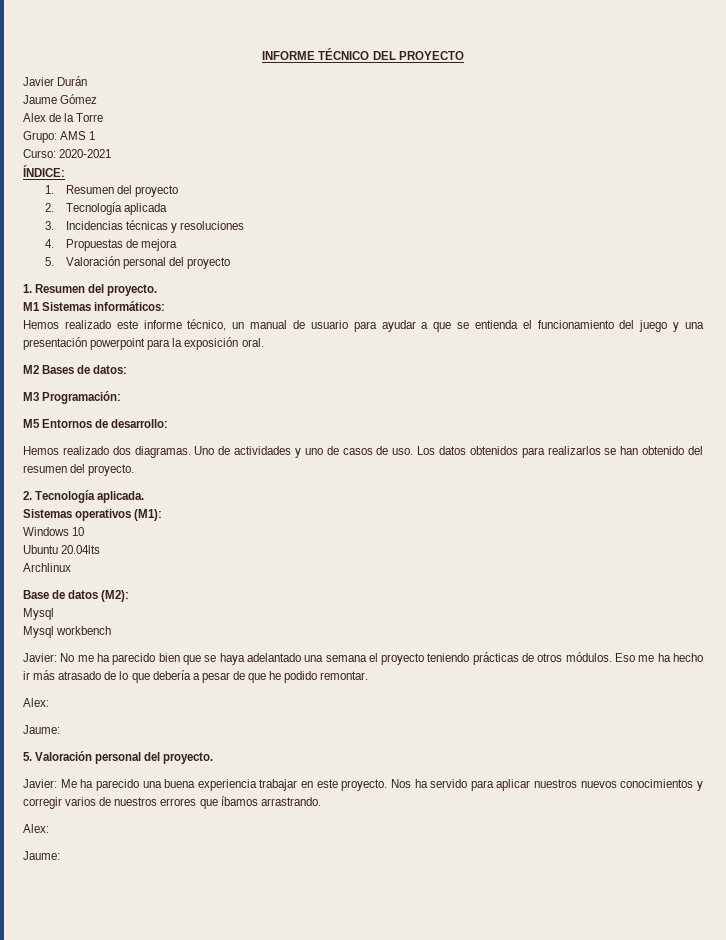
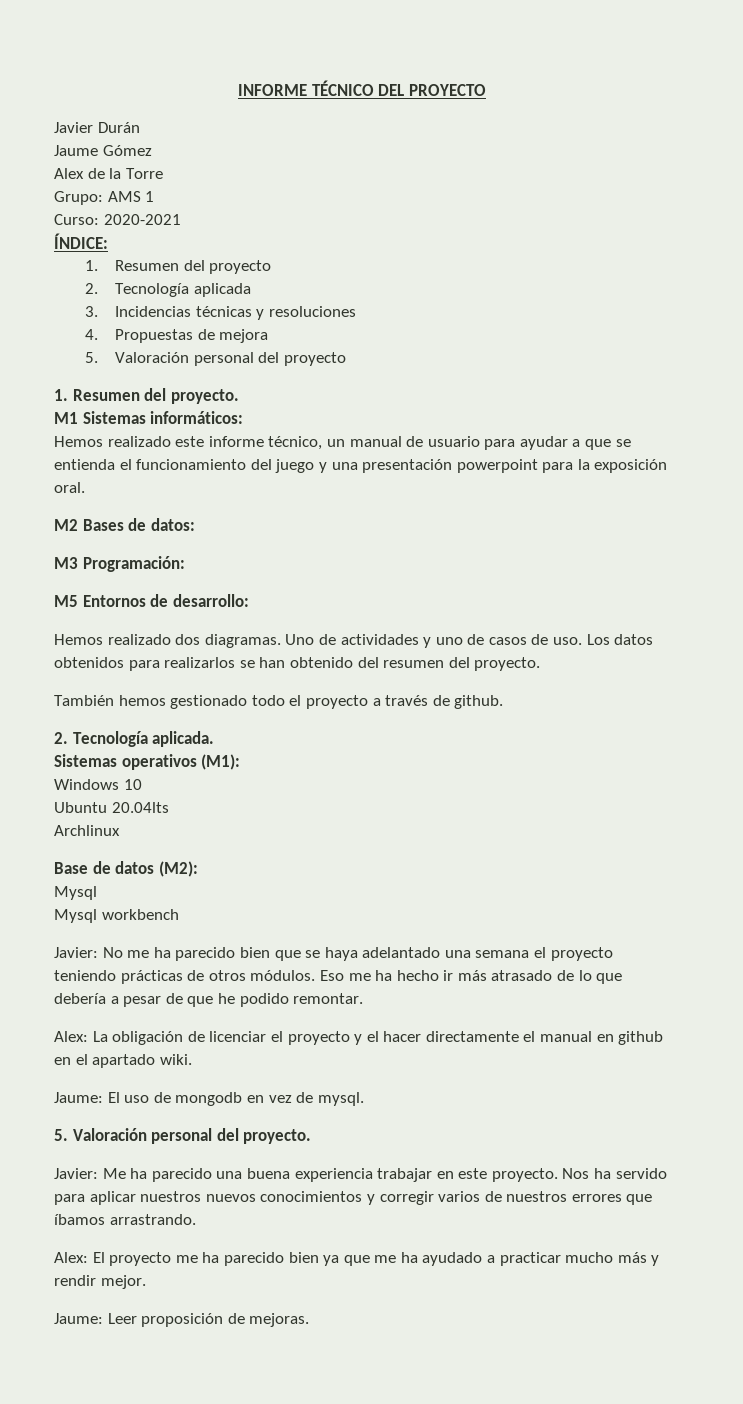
(135, 470) none -> [54,695,504,709] // También hemos gestionado todo el proyecto a través de github.
[23,725,60,734] // Jaume: -> [92,1031,664,1045] [54,1054,192,1068] [54,1092,364,1106] La obligación de licenciar el proyecto y el hacer directamente el manual en github en el apartado wiki. // Jaume: El uso de mongodb en vez de mysql.
[23,851,60,860] // Jaume: -> [92,1252,660,1266] [54,1275,146,1289] [54,1313,310,1327] El proyecto me ha parecido bien ya que me ha ayudado a practicar mucho más y rendir mejor. // Jaume: Leer proposición de mejoras.

